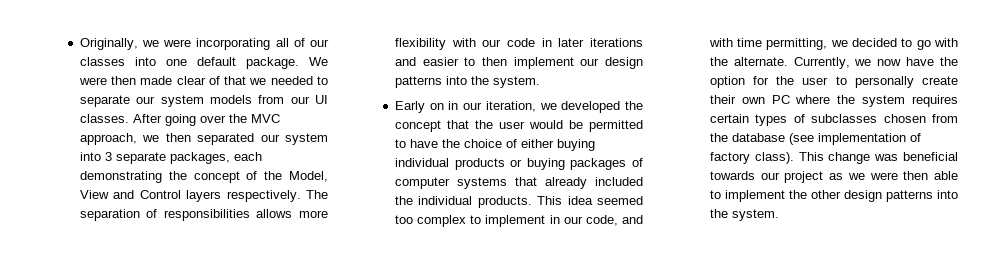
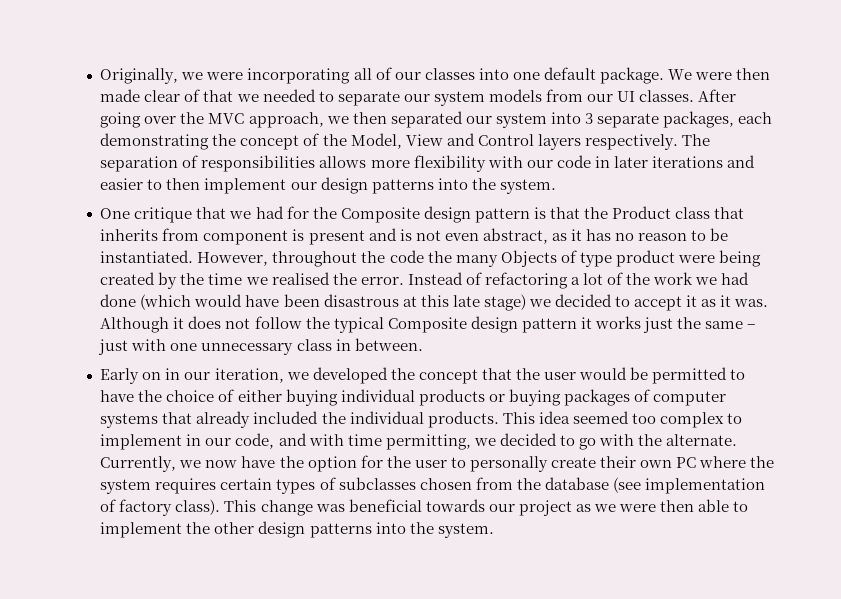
(540, 82) none -> [100,206,745,223] [100,228,729,245] [100,250,761,267] [100,272,750,289] [100,294,769,311] [100,316,756,333] [98,338,423,355] // One critique that we had for the Composite design pattern is that the Product class that inherits from component is present and is not even abstract, as it has no reason to be instantiated. However, throughout the code the many Objects of type product were being created by the time we realised the error. Instead of refactoring a lot of the work we had done (which would have been disastrous at this late stage) we decided to accept it as it was. Although it does not follow the typical Composite design pattern it works just the same – just with one unnecessary class in between.

